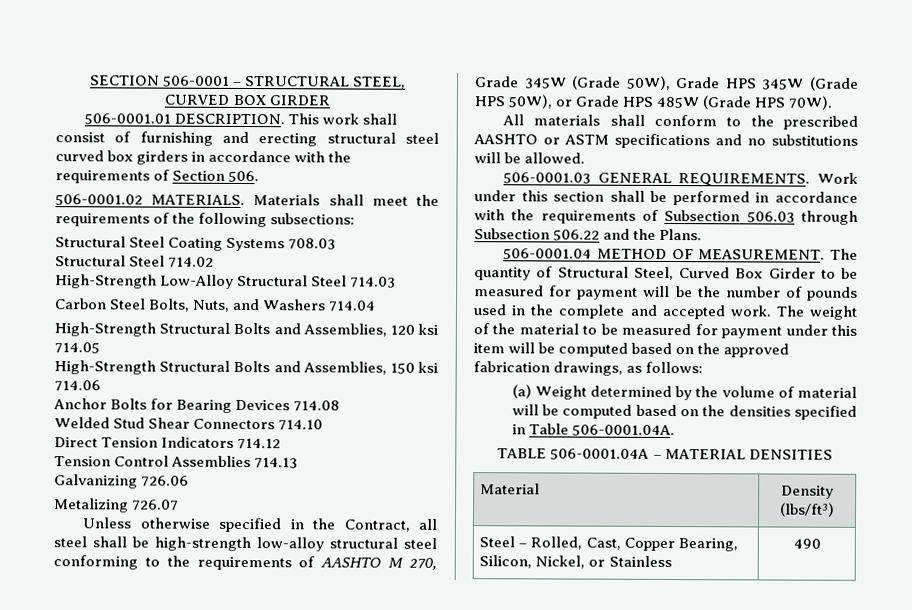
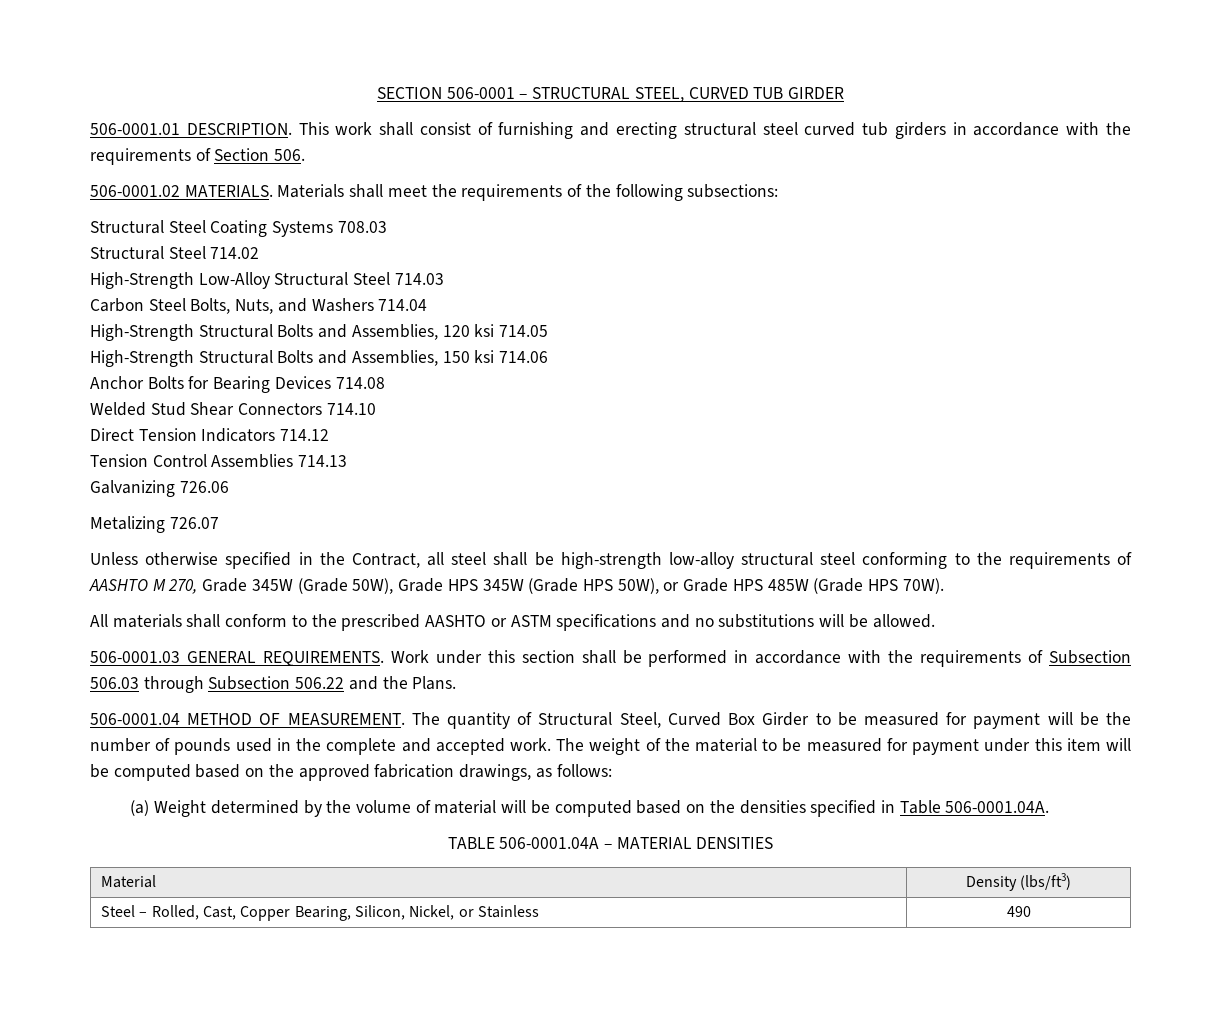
[232,94,266,106] BOX -> [753,87,784,99] TUB
[107,150,134,162] box -> [862,122,889,136] tub

